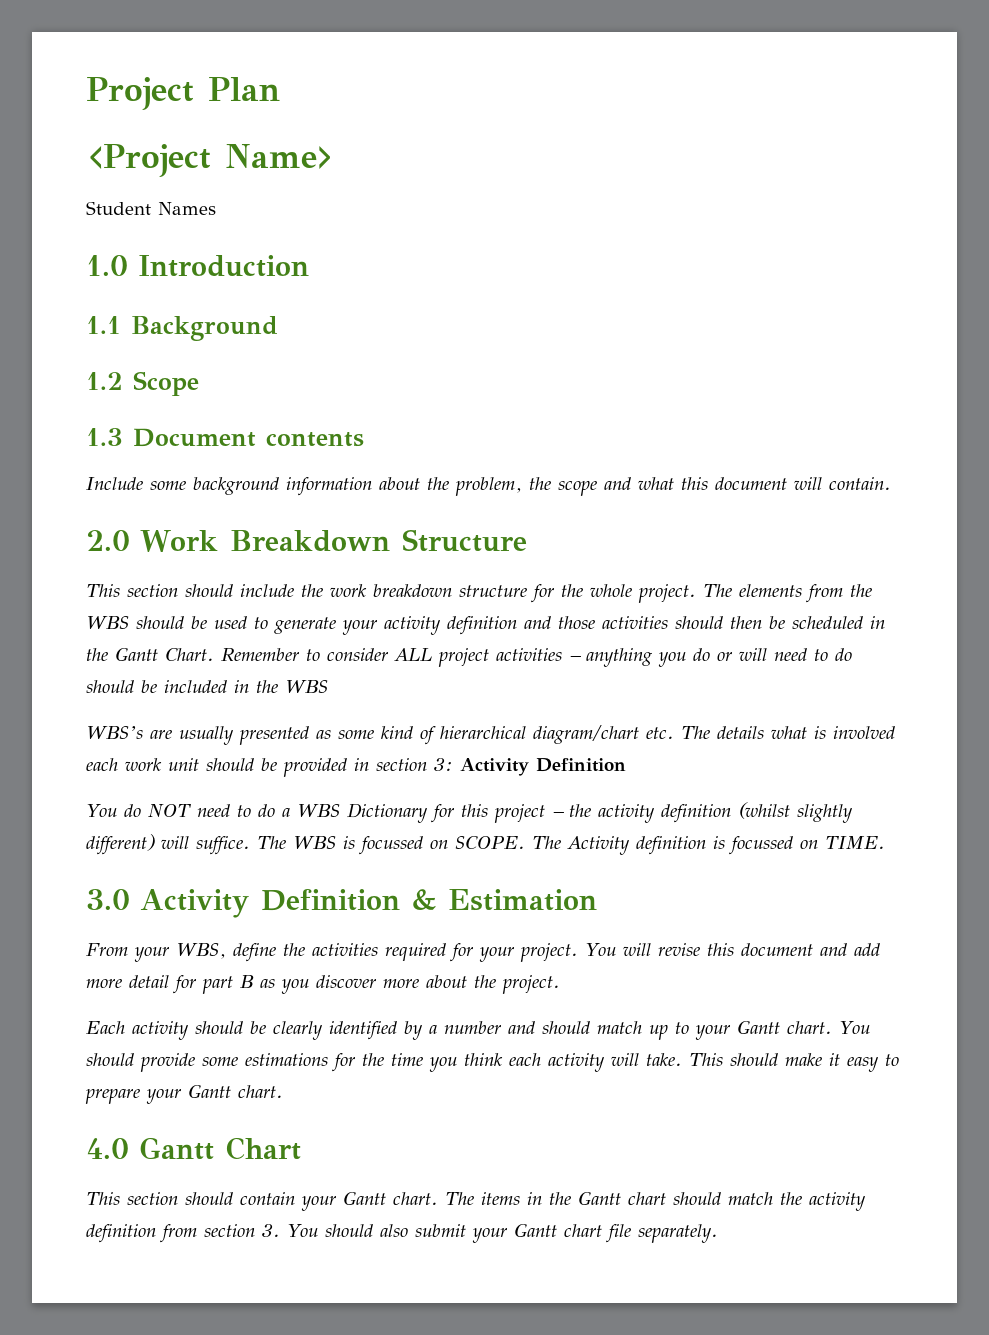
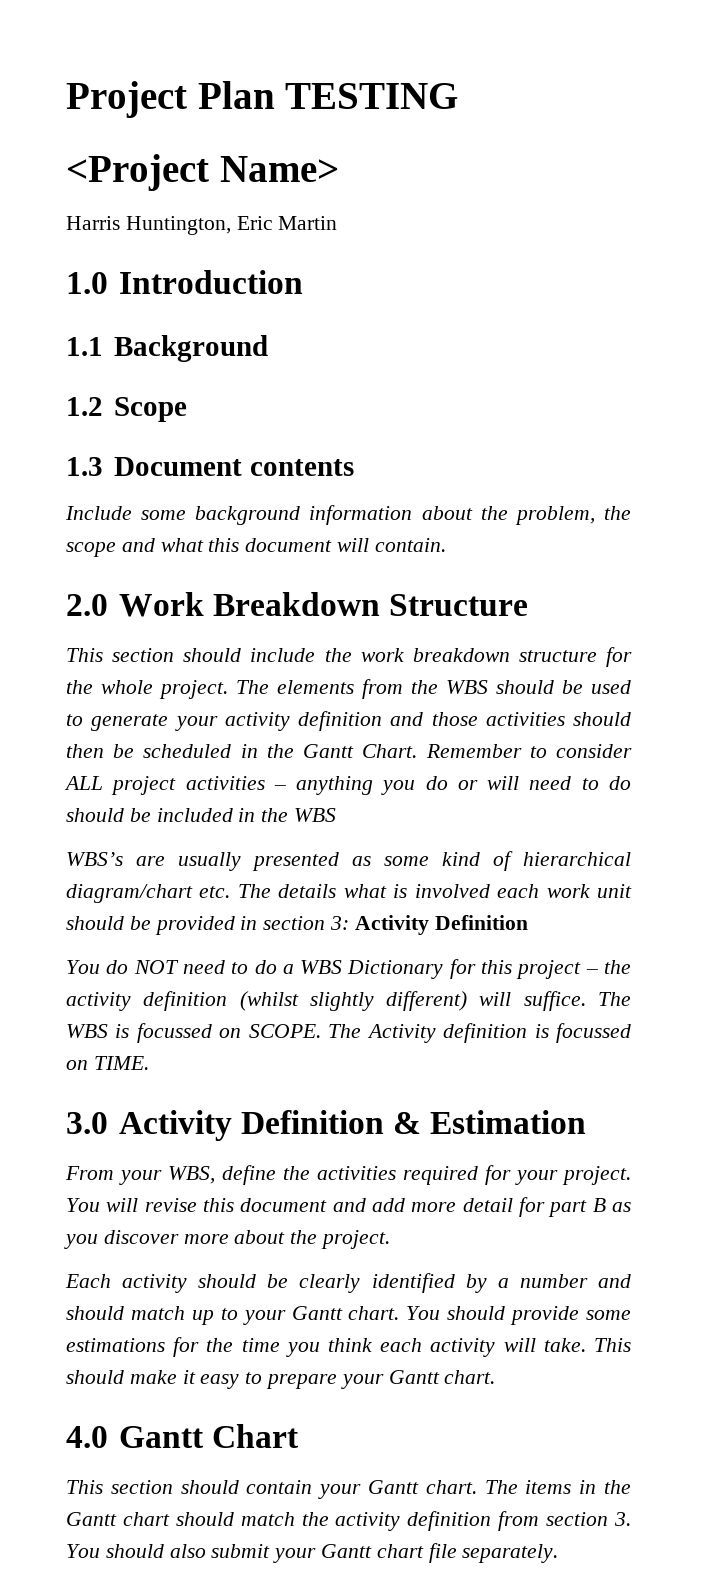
(280, 89) none -> [285,83,459,109] TESTING
[86,201,216,215] Student Names -> [66,216,338,235] Harris Huntington, Eric Martin

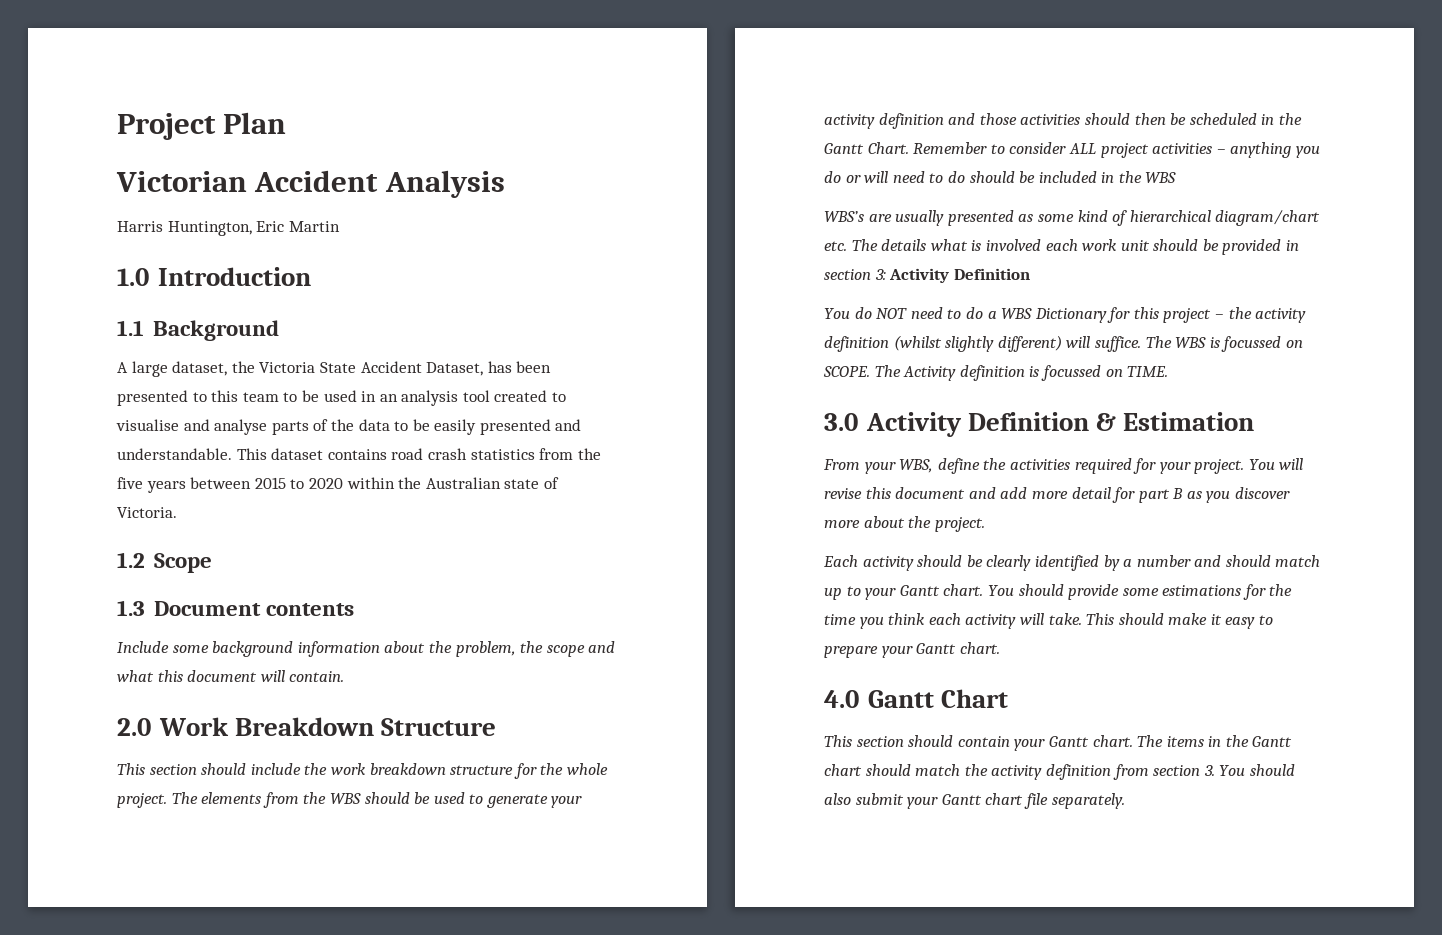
[285,83,459,109] [66,154,339,191] TESTING // <Project Name> -> [116,170,505,198] // Victorian Accident Analysis
(268, 348) none -> [117,361,552,377] [117,390,567,406] [116,419,582,435] [117,448,601,460] [117,477,559,493] [117,507,177,518] // A large dataset, the Victoria State Accident Dataset, has been presented to this team to be used in an analysis tool created to visualise and analyse parts of the data to be easily presented and understandable. This dataset contains road crash statistics from the five years between 2015 to 2020 within the Australian state of Victoria.

